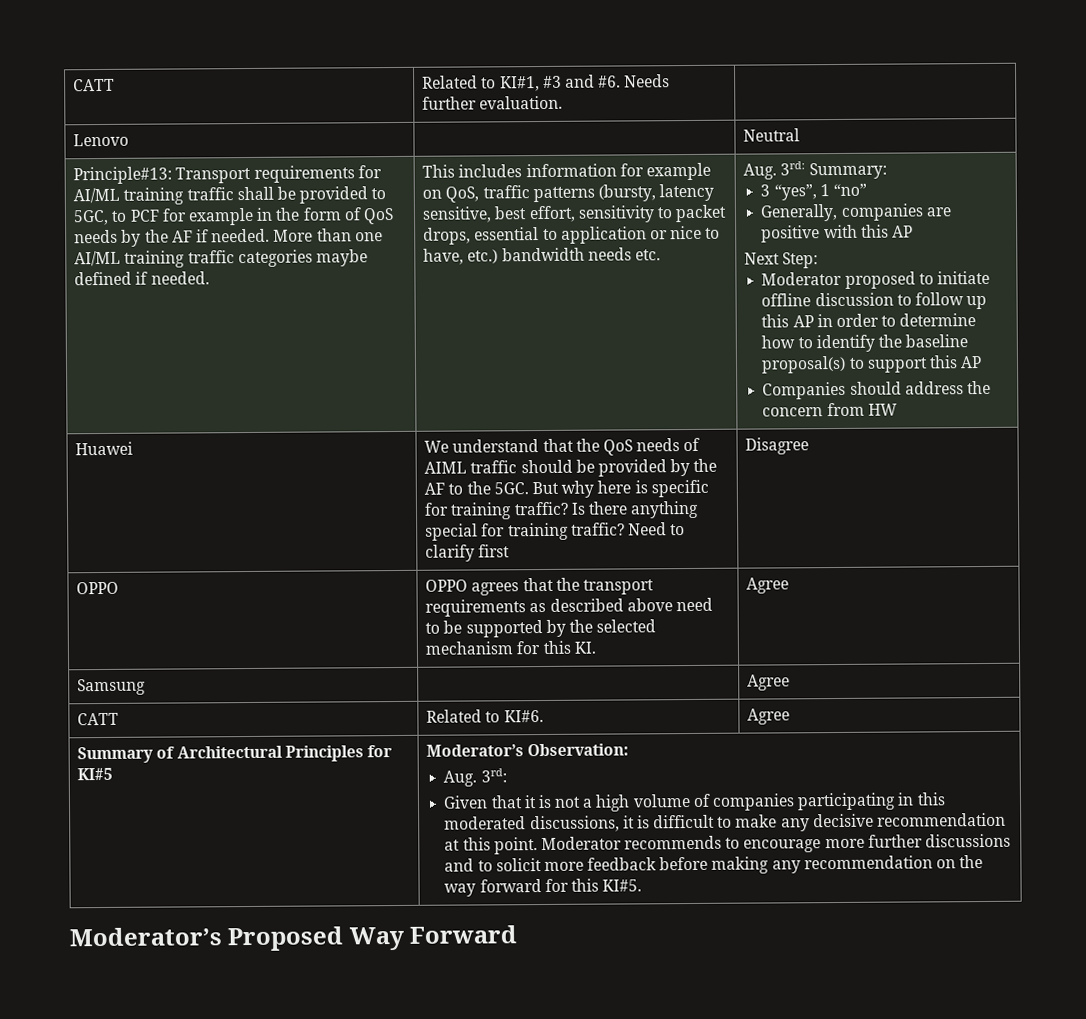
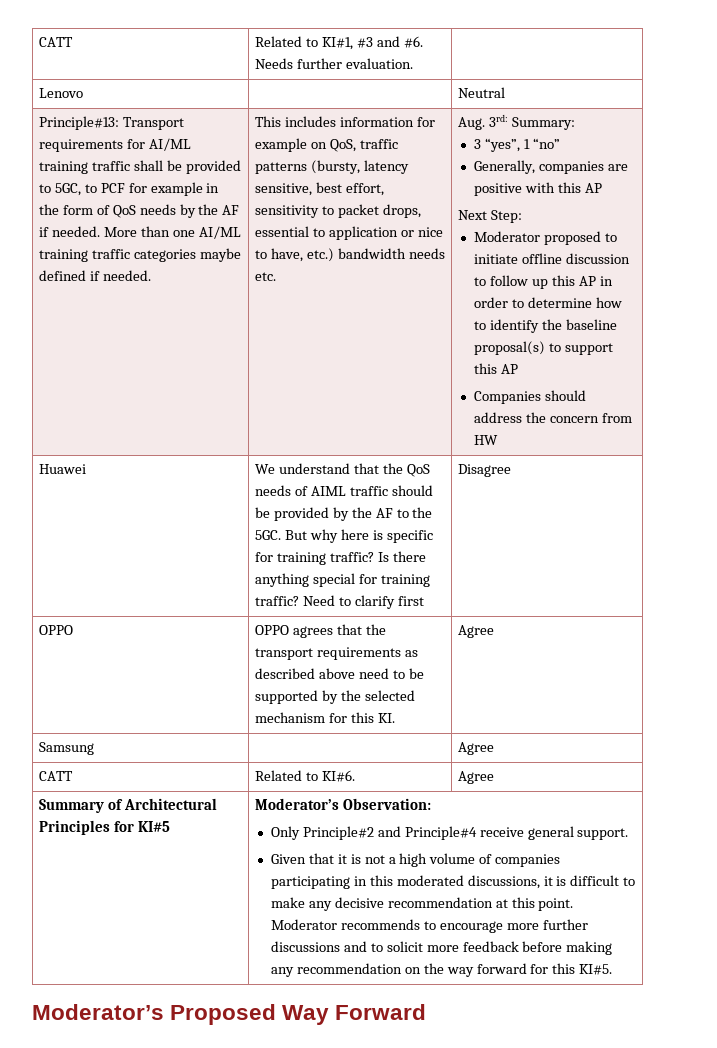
[443,768,507,787] Aug. 3rd: -> [270,826,629,840] Only Principle#2 and Principle#4 receive general support.

